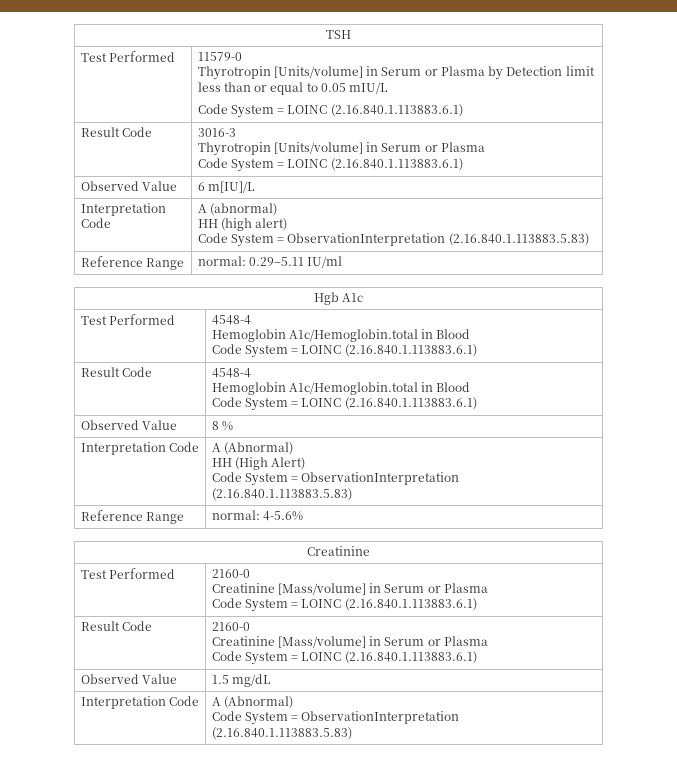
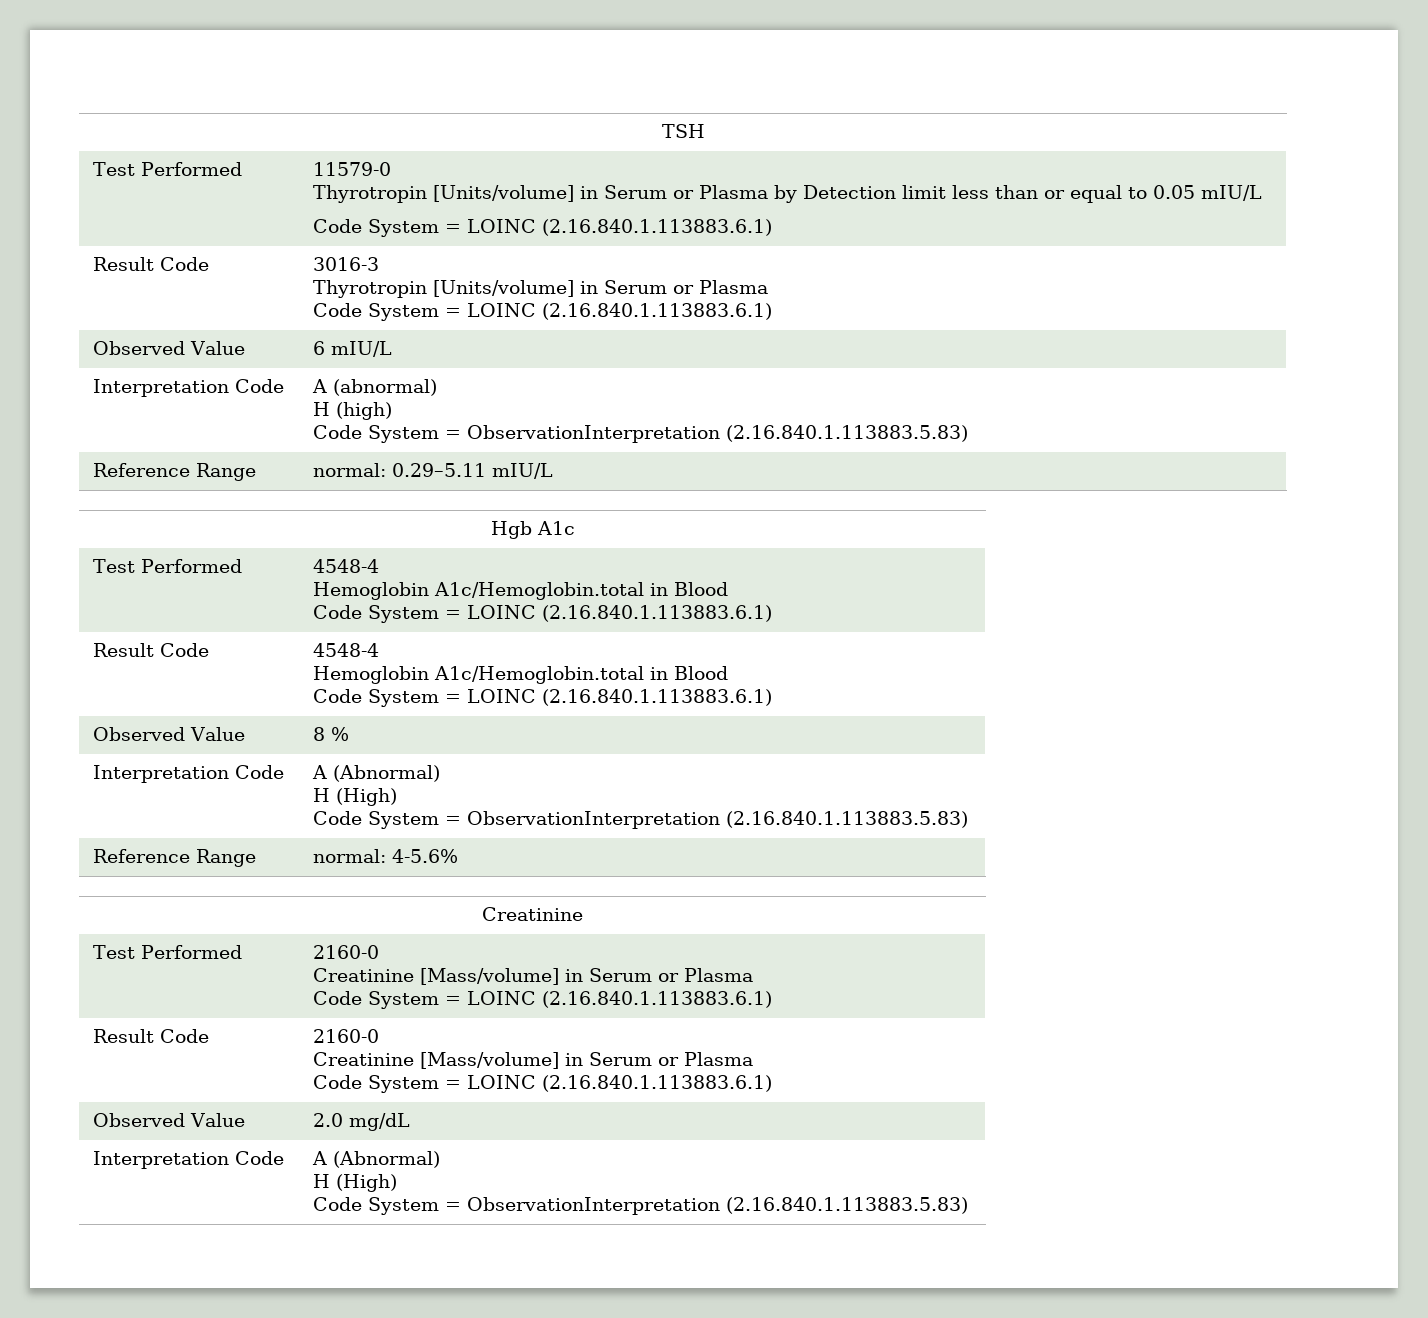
[207,181,255,193] m[IU]/L -> [330,341,392,357] mIU/L
[197,218,288,231] HH (high alert) -> [312,402,392,420] H (high)
[307,256,343,268] IU/ml -> [491,463,553,479] mIU/L
[211,457,306,470] HH (High Alert) -> [312,788,397,806] H (High)
[211,675,229,684] 1.5 -> [312,1113,343,1127] 2.0
(293, 702) none -> [312,1174,397,1192] // H (High)

